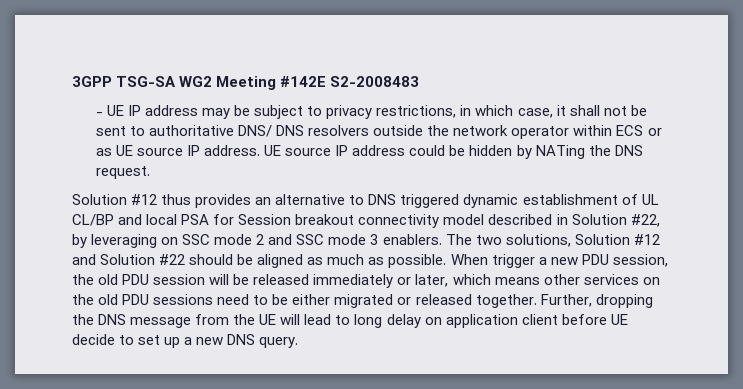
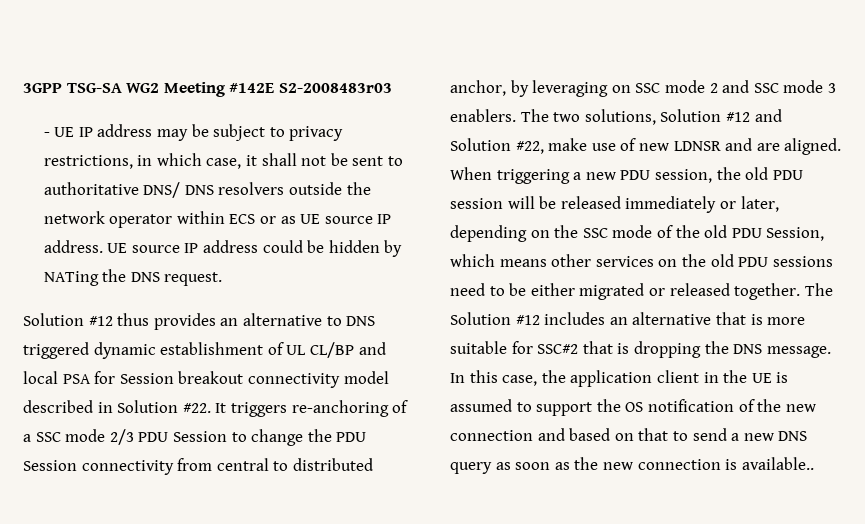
[330,76,420,87] S2-2008483 -> [278,83,392,93] S2-2008483r03
[630,214,660,227] #22, -> [182,400,409,417] [23,429,367,446] [23,458,373,475] [450,80,506,96] #22. It triggers re-anchoring of a SSC mode 2/3 PDU Session to change the PDU Session connectivity from central to distributed anchor,
[159,254,535,268] #22 should be aligned as much as possible. When trigger -> [515,138,842,155] [450,167,570,184] #22, make use of new LDNSR and are aligned. When triggering
(449, 280) none -> [450,225,825,242] depending on the SSC mode of the old PDU Session,
[540,294,653,308] [72,314,628,328] [72,334,299,348] Further, dropping the DNS message from the UE will lead to long delay on application client before UE decide to set up a new DNS query. -> [804,283,833,296] [450,312,806,325] [450,341,831,358] [450,370,789,387] [450,399,816,416] [450,428,808,441] [450,457,814,474] The Solution #12 includes an alternative that is more suitable for SSC#2 that is dropping the DNS message. In this case, the application client in the UE is assumed to support the OS notification of the new connection and based on that to send a new DNS query as soon as the new connection is available..

